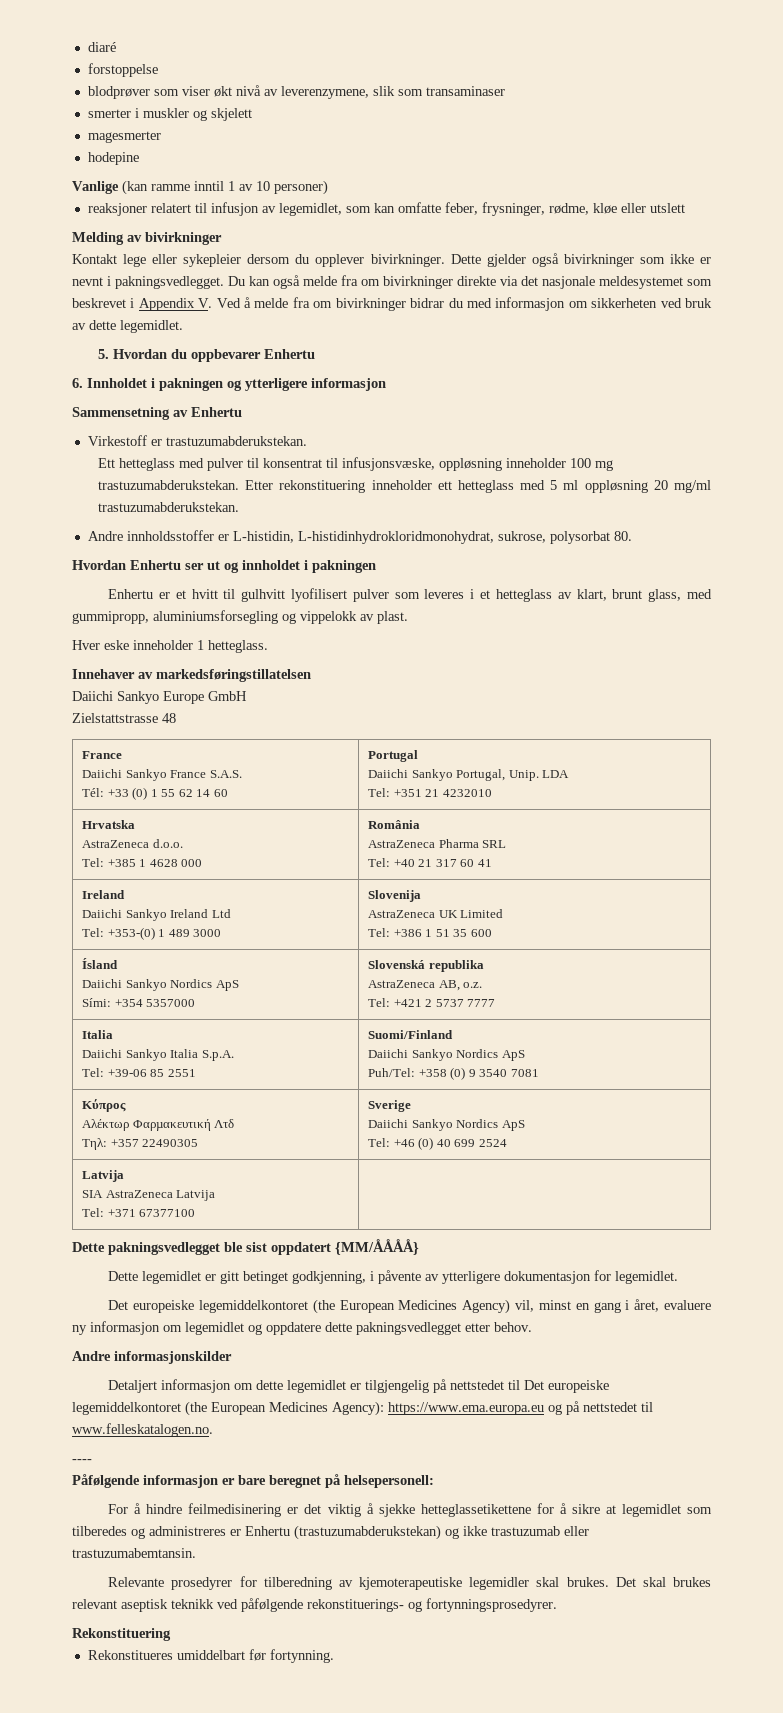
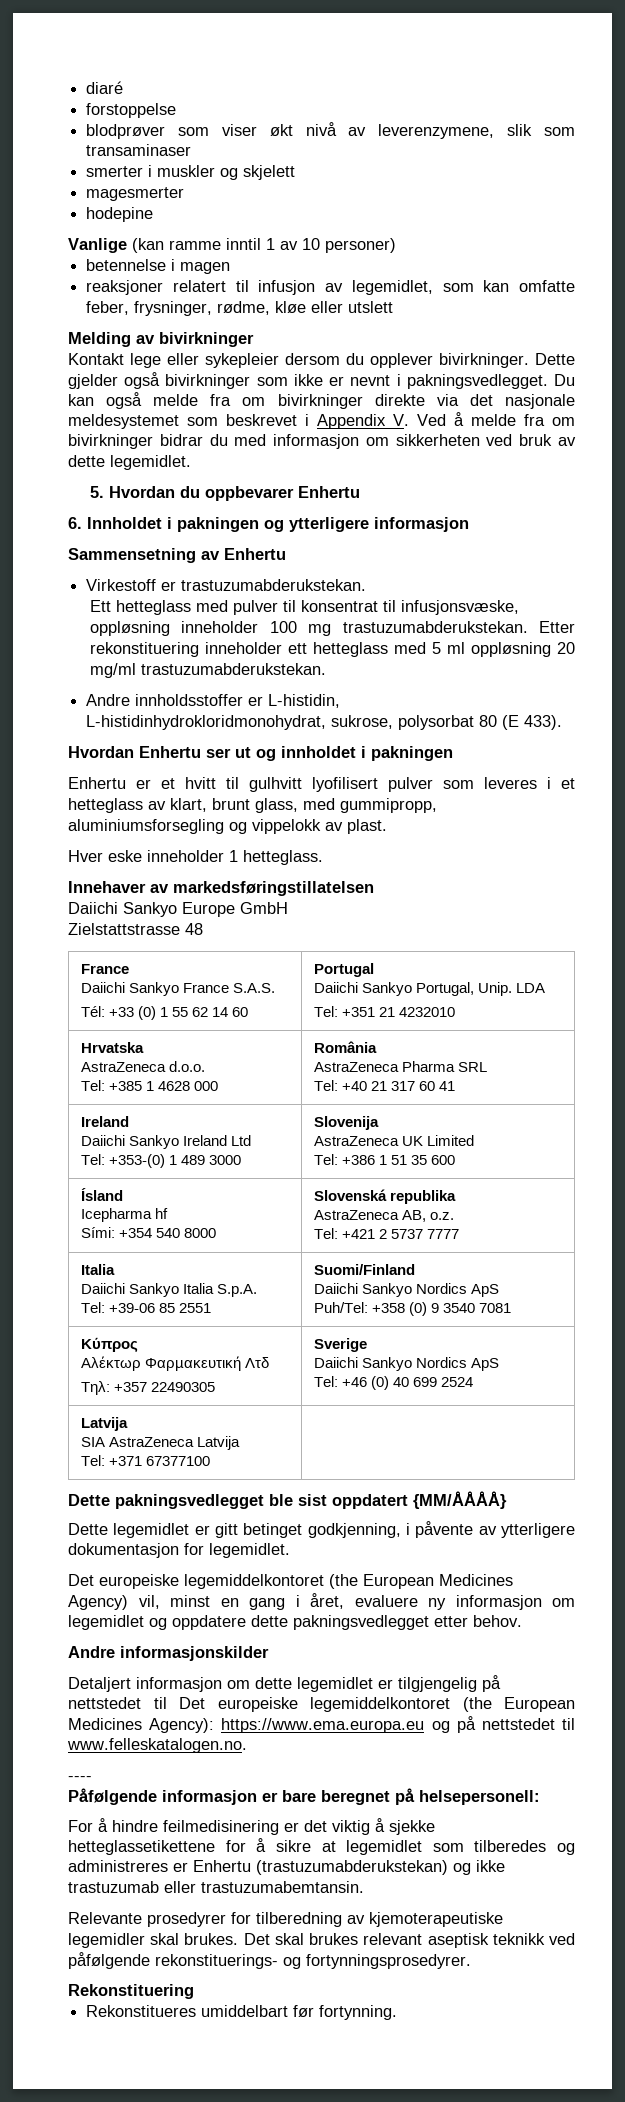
(328, 187) none -> [86,259,231,274] // betennelse i magen
[613,531,632,541] 80. -> [479,715,563,730] 80 (E 433).
[82,979,239,991] Daiichi Sankyo Nordics ApS -> [80,1208,168,1222] Icepharma hf
[146,999,196,1007] 5357000 -> [155,1228,217,1238] 540 8000

